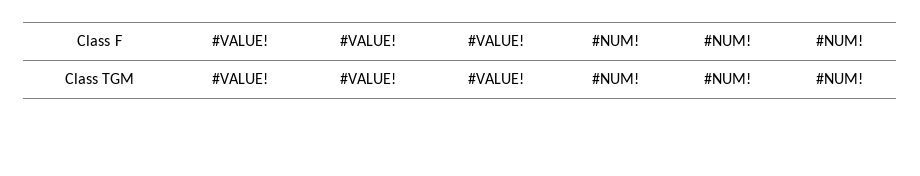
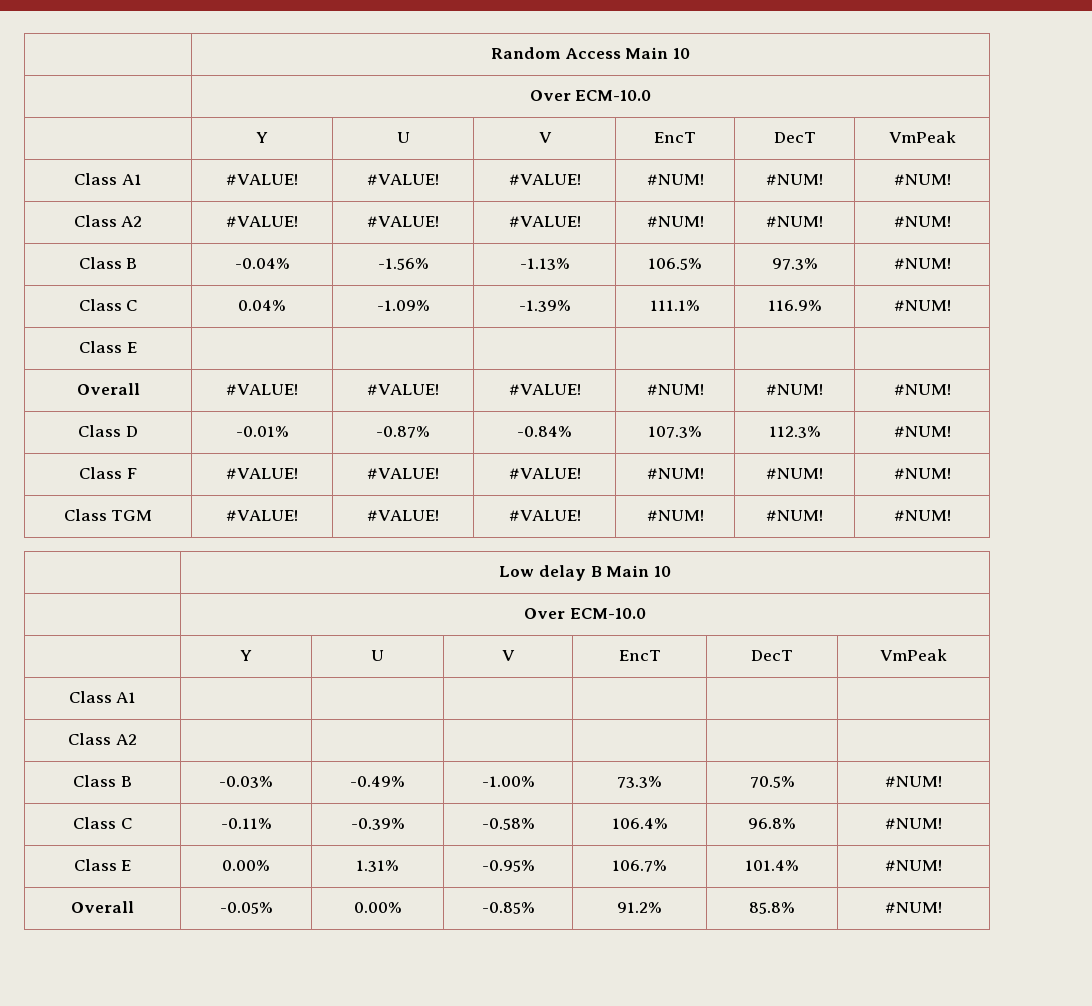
(77, 40) none -> [491,47,690,59] [529,90,652,101] [256,132,268,143] [396,132,410,143] [538,132,552,143] [654,132,696,143] [773,132,816,143] [888,131,956,143] [74,173,142,185] [226,174,299,185] [367,174,440,185] [508,174,581,185] [646,174,704,185] [766,174,823,185] [893,174,951,185] [73,215,143,227] [226,216,299,227] [367,216,440,227] [508,216,581,227] [646,216,704,227] [766,216,823,227] [893,216,951,227] [78,257,138,269] [234,258,290,269] [377,258,429,270] [519,258,570,270] [648,258,702,270] [771,258,818,270] [893,258,951,269] [78,299,138,311] [238,300,286,311] [376,300,430,311] [518,300,571,312] [650,300,700,311] [767,300,822,311] [893,300,951,311] [79,341,137,353] [76,383,140,395] [226,384,299,395] [367,384,440,395] [508,384,581,395] [646,384,704,395] [766,384,823,395] [893,384,951,395] [78,425,138,437] [235,426,289,437] [376,426,430,438] [517,426,572,437] [648,426,702,438] [768,426,821,438] [893,426,951,437] | Random Access Main 10 // | Over ECM-10.0 // | Y | U | V | EncT | DecT | VmPeak // Class A1 | #VALUE! | #VALUE! | #VALUE! | #NUM! | #NUM! | #NUM! // Class A2 | #VALUE! | #VALUE! | #VALUE! | #NUM! | #NUM! | #NUM! // Class B | -0.04% | -1.56% | -1.13% | 106.5% | 97.3% | #NUM! // Class C | 0.04% | -1.09% | -1.39% | 111.1% | 116.9% | #NUM! // Class E | | | | | | // Overall | #VALUE! | #VALUE! | #VALUE! | #NUM! | #NUM! | #NUM! // Class D | -0.01% | -0.87% | -0.84% | 107.3% | 112.3% | #NUM! //
(863, 78) none -> [499,565,671,581] [524,608,646,619] [240,650,252,661] [371,650,384,661] [502,650,515,661] [618,650,661,661] [751,650,793,661] [880,649,947,661] [68,691,137,703] [68,733,137,745] [73,775,132,787] [219,776,273,788] [350,776,405,787] [481,776,535,787] [617,776,662,788] [749,776,795,788] [885,776,942,787] [73,817,132,829] [220,818,272,829] [350,818,405,830] [481,818,535,830] [611,818,668,829] [748,818,796,829] [885,818,942,829] [73,859,132,871] [222,860,270,871] [356,860,399,872] [481,860,535,872] [612,860,667,872] [745,860,799,871] [885,860,942,871] [71,901,134,913] [219,902,273,914] [353,902,402,913] [481,902,535,914] [617,902,662,913] [749,902,795,914] [885,902,942,913] // | Low delay B Main 10 // | Over ECM-10.0 // | Y | U | V | EncT | DecT | VmPeak // Class A1 | | | | | | // Class A2 | | | | | | // Class B | -0.03% | -0.49% | -1.00% | 73.3% | 70.5% | #NUM! // Class C | -0.11% | -0.39% | -0.58% | 106.4% | 96.8% | #NUM! // Class E | 0.00% | 1.31% | -0.95% | 106.7% | 101.4% | #NUM! // Overall | -0.05% | 0.00% | -0.85% | 91.2% | 85.8% | #NUM!

